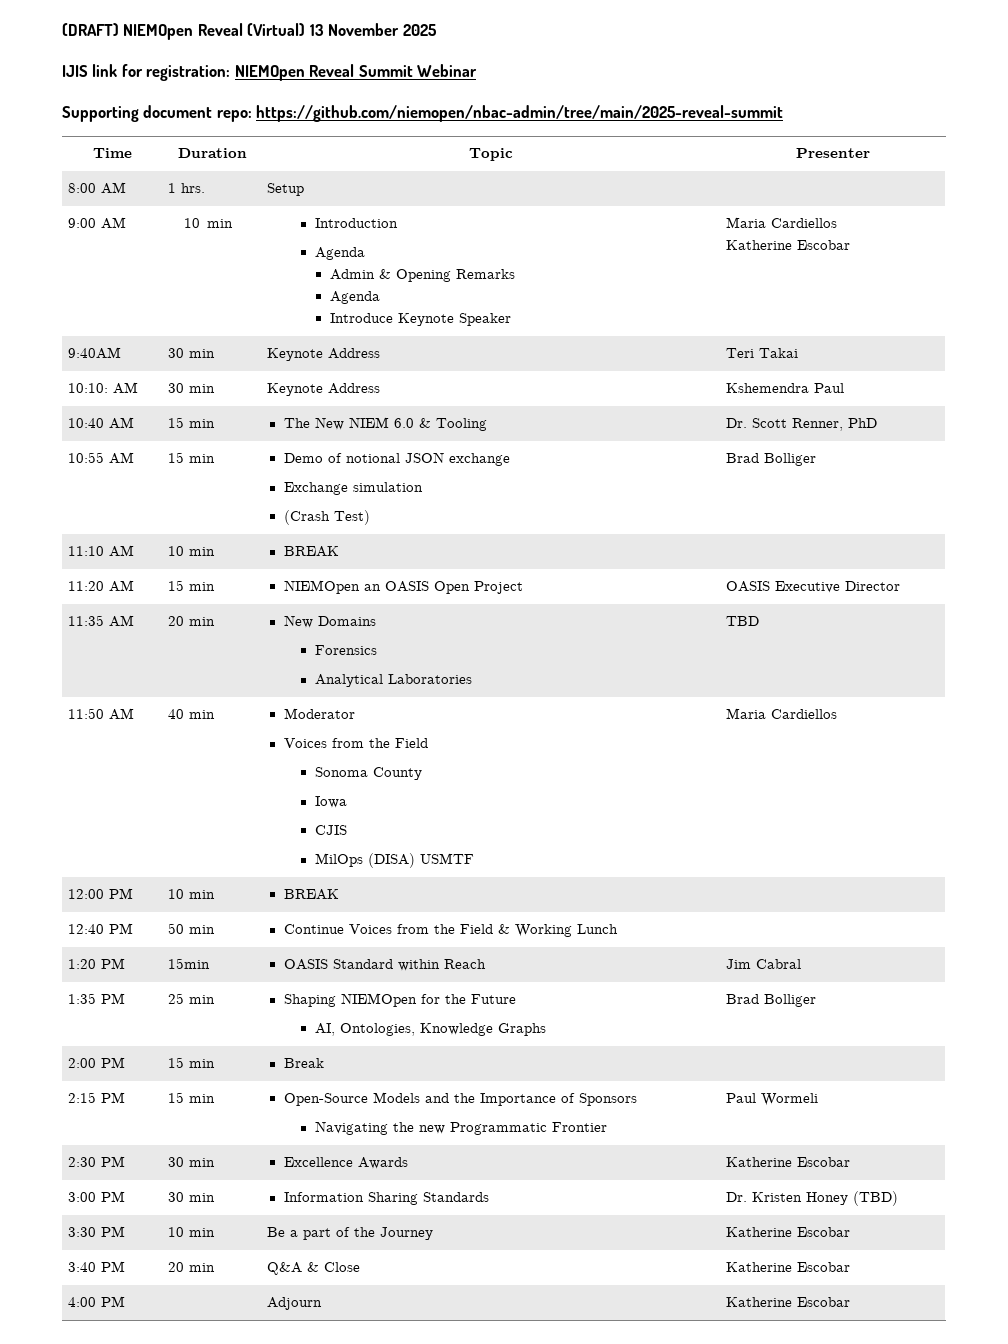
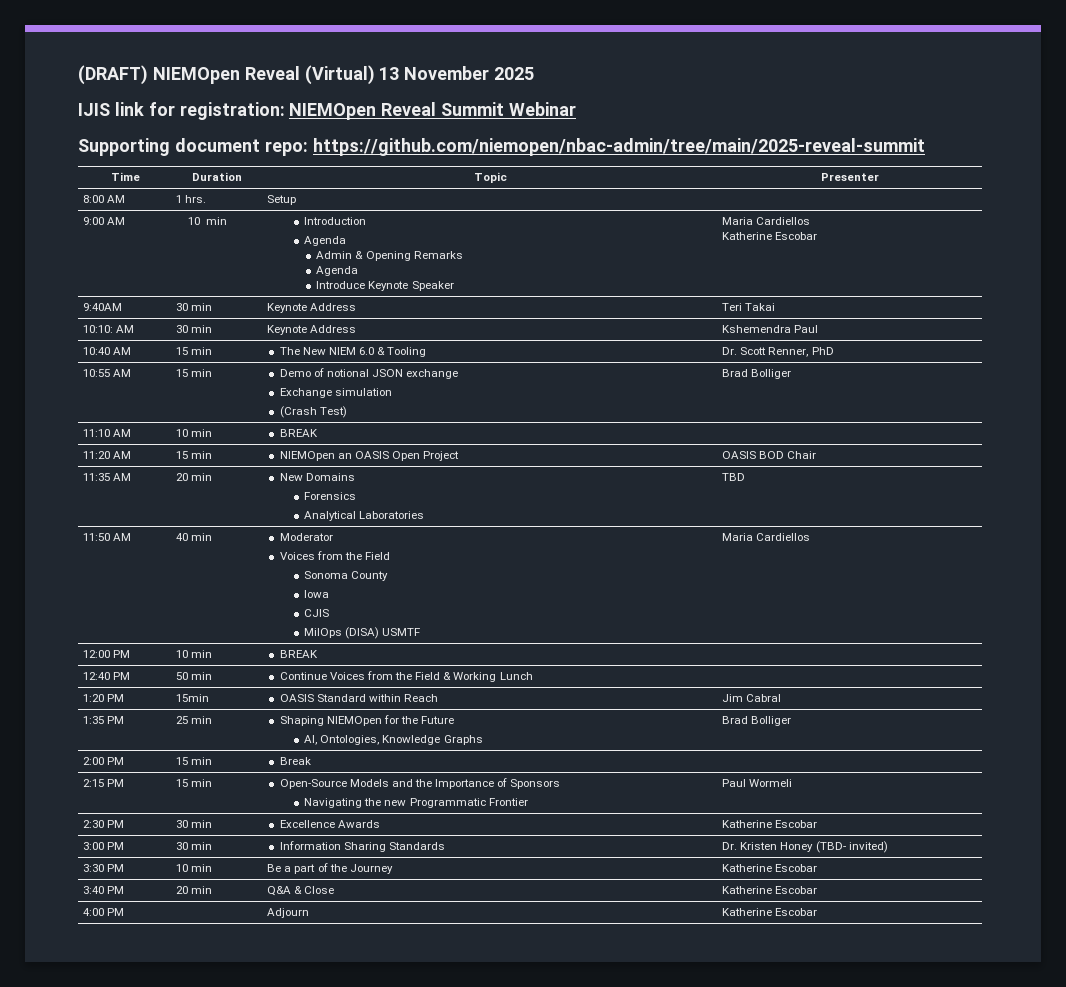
[775,581,901,593] Executive Director -> [759,451,817,459] BOD Chair
[853,1191,899,1206] (TBD) -> [815,841,888,853] (TBD- invited)

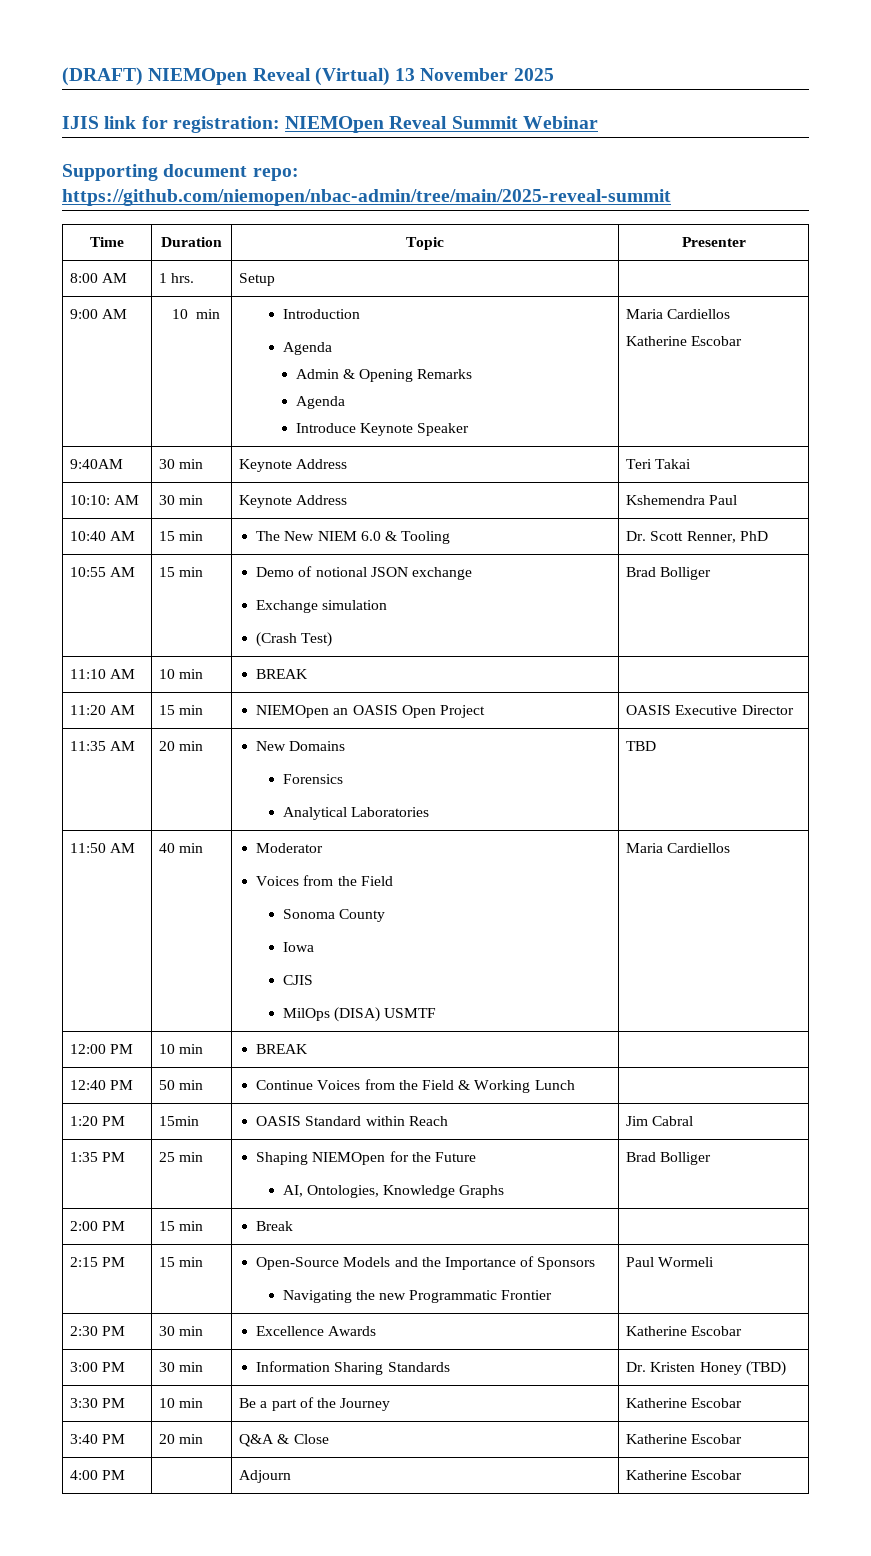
[759,451,817,459] BOD Chair -> [675,705,794,715] Executive Director
[815,841,888,853] (TBD- invited) -> [745,1361,786,1376] (TBD)

